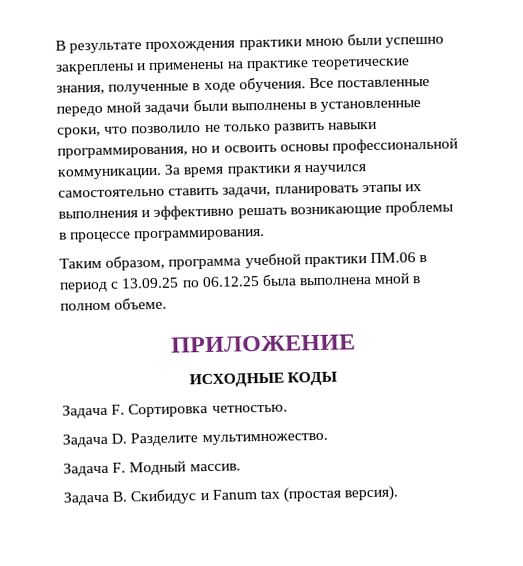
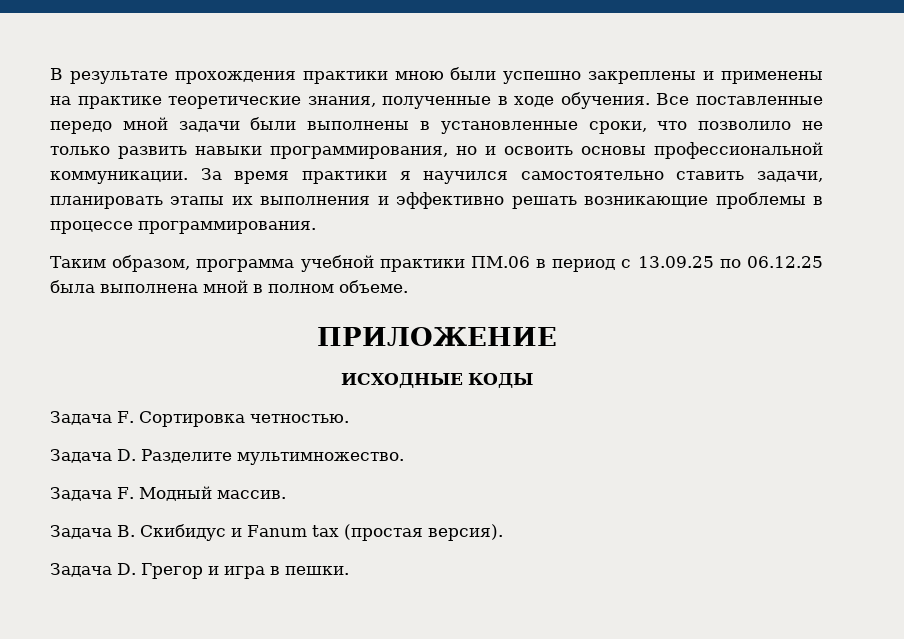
(400, 493) none -> [50,563,349,579] // Задача D. Грегор и игра в пешки.

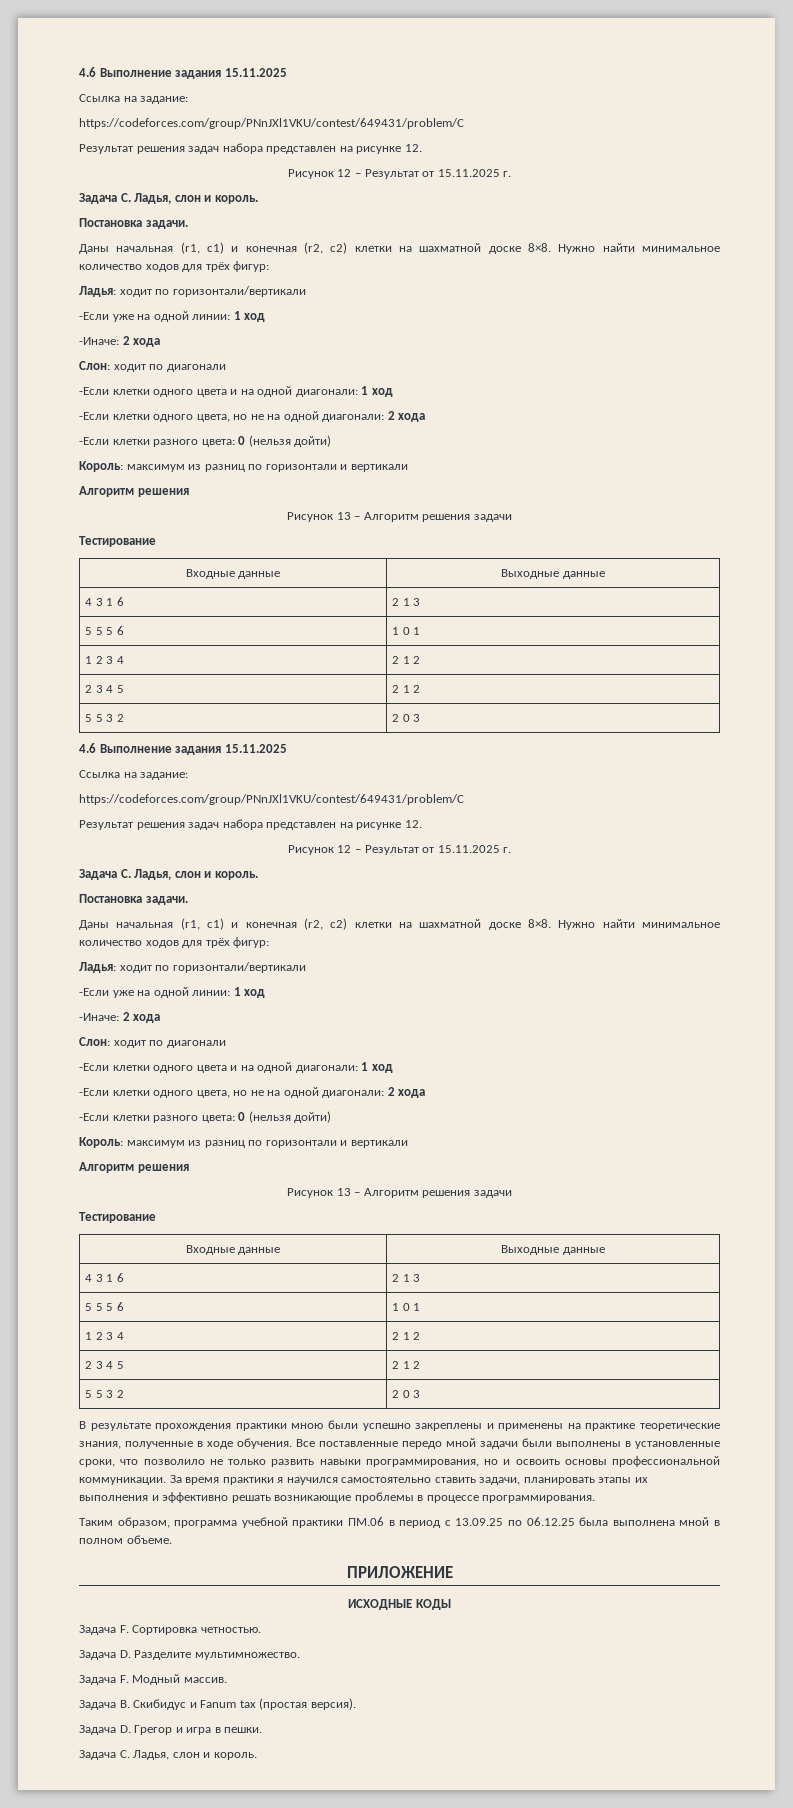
(50, 74) none -> [79,67,287,79] [79,94,189,104] [79,118,464,129] [79,143,422,154] [287,169,512,179] [79,193,258,204] [79,218,188,229] [79,242,720,254] [79,261,270,272] [79,286,306,297] [79,311,266,322] [79,336,161,347] [79,361,226,372] [79,386,393,397] [79,411,426,422] [79,435,332,447] [79,461,408,472] [79,486,189,497] [287,512,512,522] [79,536,156,547] [185,569,281,579] [501,569,605,579] [85,597,124,606] [392,598,421,606] [85,626,124,635] [392,627,421,635] [85,656,124,664] [392,656,421,664] [85,685,124,693] [392,685,421,693] [85,714,124,722] [392,714,421,722] [79,743,287,755] [79,770,189,780] [79,794,464,805] [79,819,422,830] [287,845,512,855] [79,869,258,880] [79,894,188,905] [79,918,720,930] [79,937,270,948] [79,962,306,973] [79,987,266,998] [79,1012,161,1023] [79,1037,226,1048] [79,1062,393,1073] [79,1087,426,1098] [79,1111,332,1123] [79,1137,408,1148] [79,1162,189,1173] [287,1188,512,1198] [79,1212,156,1223] [185,1245,281,1255] [501,1245,605,1255] [85,1273,124,1282] [392,1274,421,1282] [85,1302,124,1311] [392,1303,421,1311] [85,1332,124,1340] [392,1332,421,1340] [85,1361,124,1369] [392,1361,421,1369] [85,1390,124,1398] [392,1390,421,1398] 4.6 Выполнение задания 15.11.2025 // Ссылка на задание: // https://codeforces.com/group/PNnJXl1VKU/contest/649431/problem/C // Результат решения задач набора представлен на рисунке 12. // Рисунок 12 – Результат от 15.11.2025 г. // Задача С. Ладья, слон и король. // Постановка задачи. // Даны начальная (r1, c1) и конечная (r2, c2) клетки на шахматной доске 8×8. Нужно найти минимальное количество ходов для трёх фигур: // Ладья: ходит по горизонтали/вертикали // -Если уже на одной линии: 1 ход // -Иначе: 2 хода // Слон: ходит по диагонали // -Если клетки одного цвета и на одной диагонали: 1 ход // -Если клетки одного цвета, но не на одной диагонали: 2 хода // -Если клетки разного цвета: 0 (нельзя дойти) // Король: максимум из разниц по горизонтали и вертикали // Алгоритм решения // Рисунок 13 – Алгоритм решения задачи // Тестирование // Входные данные | Выходные данные // 4 3 1 6 | 2 1 3 // 5 5 5 6 | 1 0 1 // 1 2 3 4 | 2 1 2 // 2 3 4 5 | 2 1 2 // 5 5 3 2 | 2 0 3 // 4.6 Выполнение задания 15.11.2025 // Ссылка на задание: // https://codeforces.com/group/PNnJXl1VKU/contest/649431/problem/C // Результат решения задач набора представлен на рисунке 12. // Рисунок 12 – Результат от 15.11.2025 г. // Задача С. Ладья, слон и король. // Постановка задачи. // Даны начальная (r1, c1) и конечная (r2, c2) клетки на шахматной доске 8×8. Нужно найти минимальное количество ходов для трёх фигур: // Ладья: ходит по горизонтали/вертикали // -Если уже на одной линии: 1 ход // -Иначе: 2 хода // Слон: ходит по диагонали // -Если клетки одного цвета и на одной диагонали: 1 ход // -Если клетки одного цвета, но не на одной диагонали: 2 хода // -Если клетки разного цвета: 0 (нельзя дойти) // Король: максимум из разниц по горизонтали и вертикали // Алгоритм решения // Рисунок 13 – Алгоритм решения задачи // Тестирование // Входные данные | Выходные данные // 4 3 1 6 | 2 1 3 // 5 5 5 6 | 1 0 1 // 1 2 3 4 | 2 1 2 // 2 3 4 5 | 2 1 2 // 5 5 3 2 | 2 0 3 //
(349, 570) none -> [79,1750,257,1760] // Задача С. Ладья, слон и король.

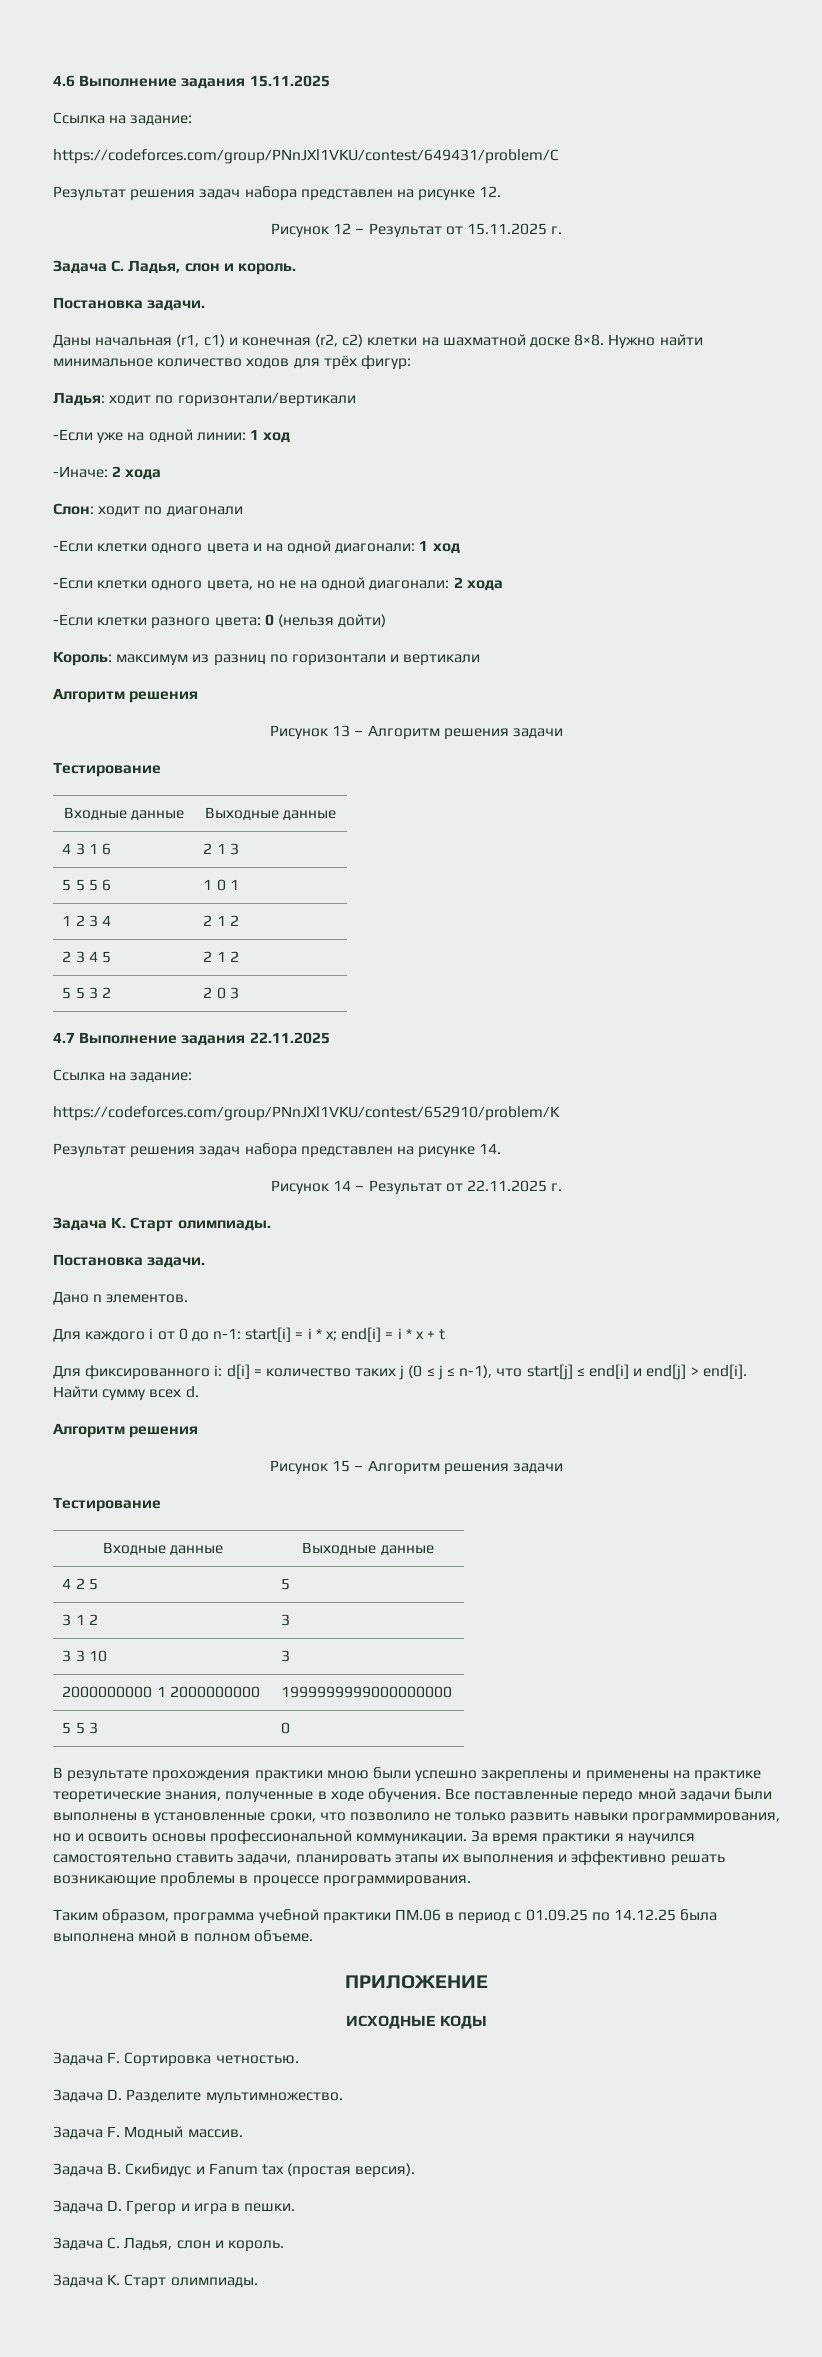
[79,743,287,755] [79,770,189,780] [79,794,464,805] [79,819,422,830] [287,845,512,855] [79,869,258,880] [79,894,188,905] [79,918,720,930] [79,937,270,948] [79,962,306,973] [79,987,266,998] [79,1012,161,1023] [79,1037,226,1048] [79,1062,393,1073] [79,1087,426,1098] [79,1111,332,1123] [79,1137,408,1148] [79,1162,189,1173] [287,1188,351,1198] 4.6 Выполнение задания 15.11.2025 // Ссылка на задание: // https://codeforces.com/group/PNnJXl1VKU/contest/649431/problem/C // Результат решения задач набора представлен на рисунке 12. // Рисунок 12 – Результат от 15.11.2025 г. // Задача С. Ладья, слон и король. // Постановка задачи. // Даны начальная (r1, c1) и конечная (r2, c2) клетки на шахматной доске 8×8. Нужно найти минимальное количество ходов для трёх фигур: // Ладья: ходит по горизонтали/вертикали // -Если уже на одной линии: 1 ход // -Иначе: 2 хода // Слон: ходит по диагонали // -Если клетки одного цвета и на одной диагонали: 1 ход // -Если клетки одного цвета, но не на одной диагонали: 2 хода // -Если клетки разного цвета: 0 (нельзя дойти) // Король: максимум из разниц по горизонтали и вертикали // Алгоритм решения // Рисунок 13 -> [53,1032,330,1046] [53,1069,193,1083] [53,1106,560,1121] [53,1143,502,1158] [270,1180,563,1195] [53,1217,271,1232] [53,1254,206,1268] [53,1291,189,1305] [53,1327,446,1342] [53,1364,747,1380] [53,1386,199,1401] [53,1423,199,1438] [270,1460,351,1475] 4.7 Выполнение задания 22.11.2025 // Ссылка на задание: // https://codeforces.com/group/PNnJXl1VKU/contest/652910/problem/K // Результат решения задач набора представлен на рисунке 14. // Рисунок 14 – Результат от 22.11.2025 г. // Задача K. Старт олимпиады. // Постановка задачи. // Дано n элементов. // Для каждого i от 0 до n-1: start[i] = i * x; end[i] = i * x + t // Для фиксированного i: d[i] = количество таких j (0 ≤ j ≤ n-1), что start[j] ≤ end[i] и end[j] > end[i]. Найти сумму всех d. // Алгоритм решения // Рисунок 15
[95,1273,124,1282] [392,1274,421,1282] [85,1302,124,1311] [392,1303,421,1311] [85,1332,124,1340] [392,1332,421,1340] [85,1361,124,1369] [392,1361,421,1369] [85,1390,124,1398] [392,1390,421,1398] 3 1 6 | 2 1 3 // 5 5 5 6 | 1 0 1 // 1 2 3 4 | 2 1 2 // 2 3 4 5 | 2 1 2 // 5 5 3 2 | 2 0 3 -> [75,1578,98,1590] [281,1578,291,1590] [62,1614,98,1626] [281,1614,291,1626] [62,1650,107,1662] [281,1650,291,1662] [62,1686,260,1698] [281,1686,453,1698] [62,1722,98,1734] [281,1722,291,1734] 2 5 | 5 // 3 1 2 | 3 // 3 3 10 | 3 // 2000000000 1 2000000000 | 1999999999000000000 // 5 5 3 | 0
[455,1517,575,1526] 13.09.25 по 06.12.25 -> [525,1909,677,1921] 01.09.25 по 14.12.25
(257, 1756) none -> [53,2274,258,2289] // Задача K. Старт олимпиады.

